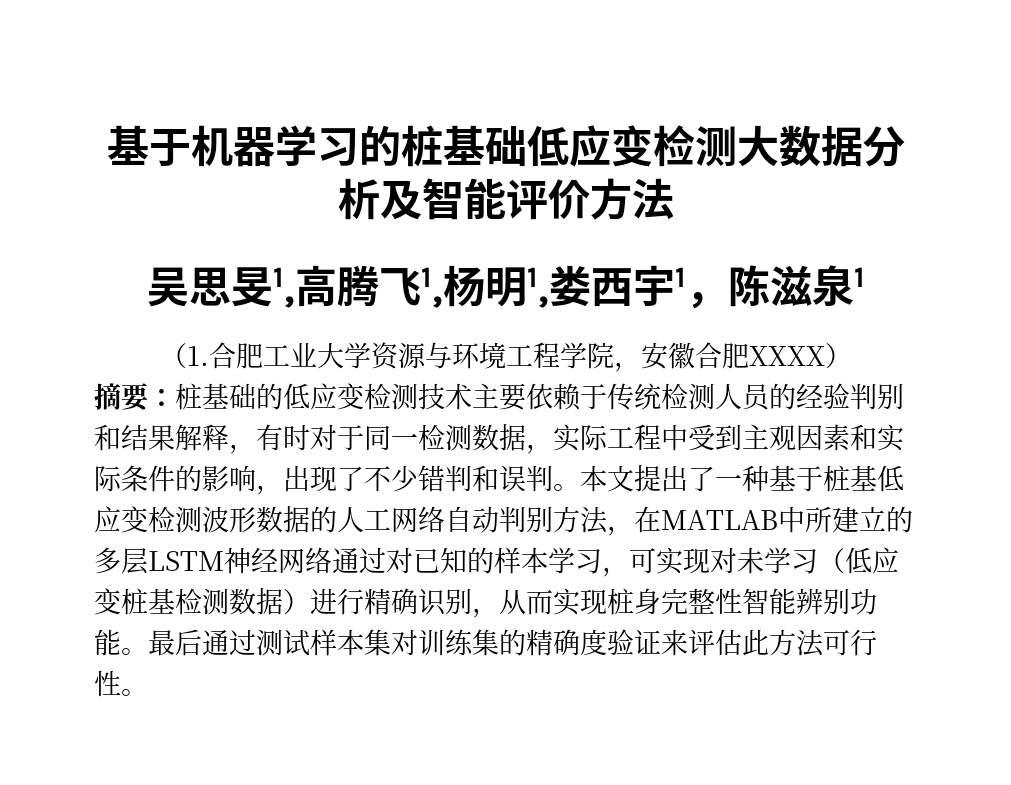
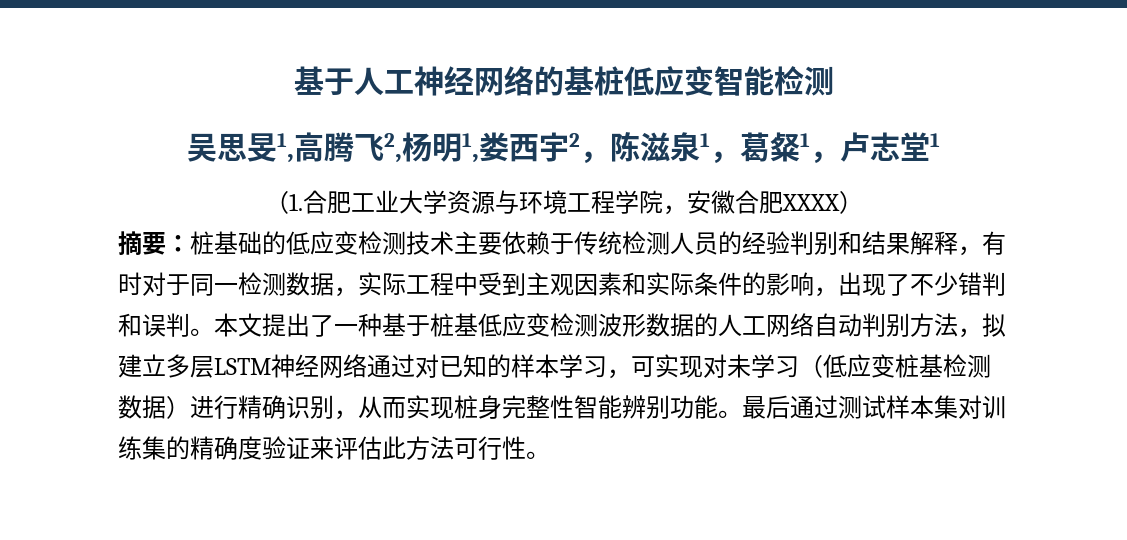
[106,125,905,167] [337,178,674,220] 基于机器学习的桩基础低应变检测大数据分析及智能评价方法 -> [293,66,834,96] 基于人工神经网络的基桩低应变智能检测
[420,267,443,308] 1, -> [384,133,402,163] 2,
[674,267,686,287] 1 -> [569,133,580,147] 2
(865, 277) none -> [710,132,810,164] [810,132,940,164] ，葛粲1，卢志堂1
[634,506,913,533] 在MATLAB中所建立的 -> [982,313,1006,337] [118,354,166,378] 拟建立

